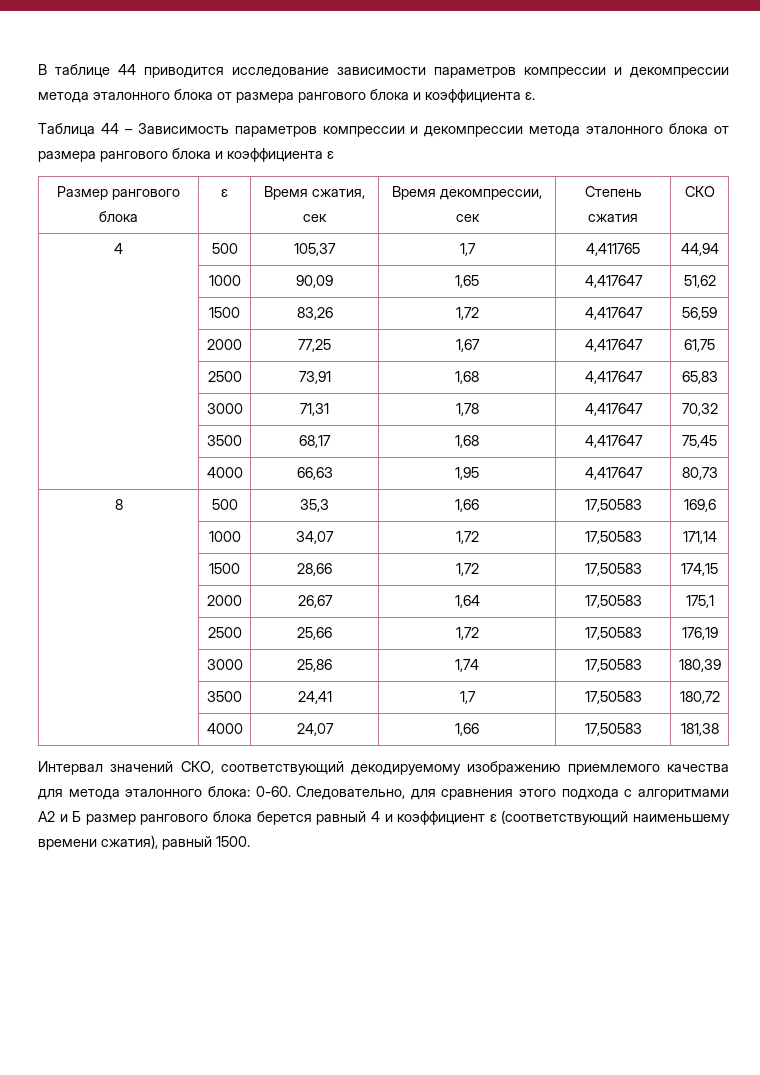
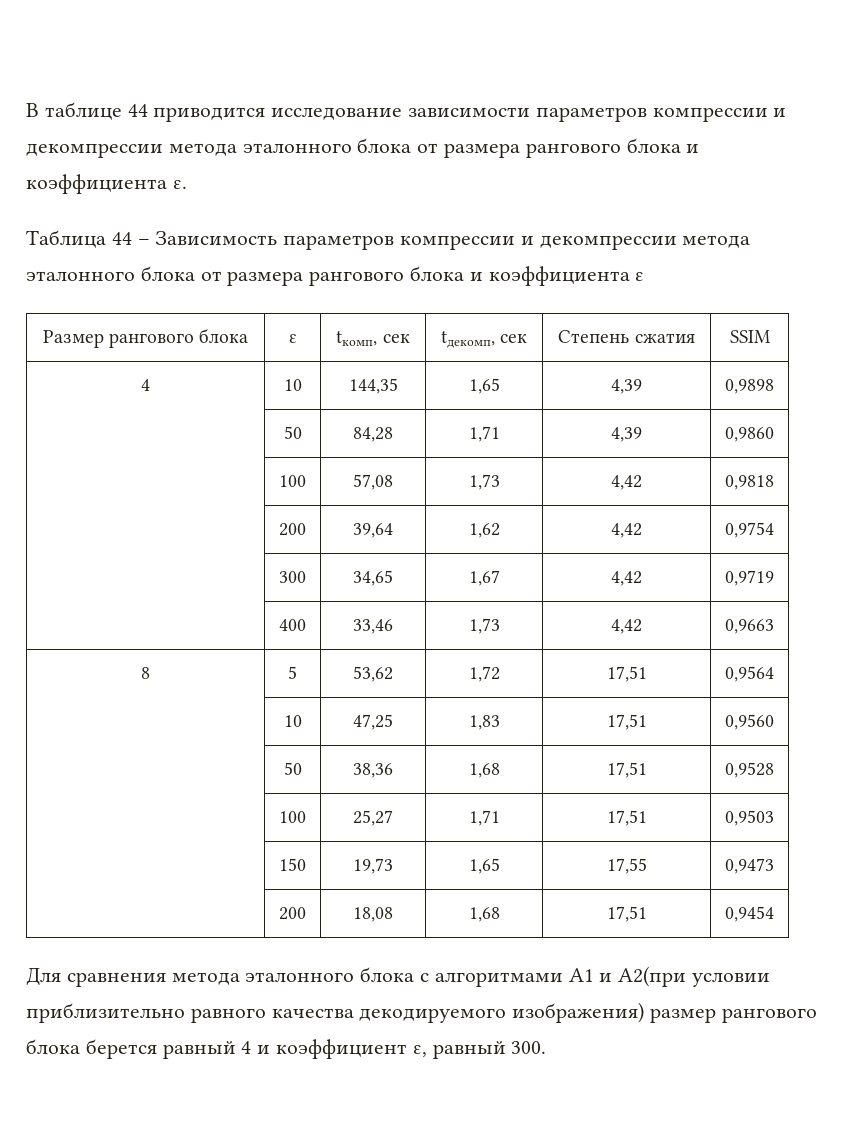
[264,186,365,200] [303,214,327,222] [392,186,542,200] Время сжатия, сек | Время декомпрессии, -> [336,331,410,346] [440,331,495,348] tкомп, сек | tдекомп,
[684,186,715,197] СКО -> [729,330,770,343] SSIM
[211,243,238,254] [294,243,336,256] [459,243,476,256] [586,243,641,256] [680,243,719,256] [208,275,241,286] [296,275,333,288] [455,275,479,288] [584,275,643,288] [683,275,716,288] [209,307,240,318] [296,307,333,320] [455,307,479,320] [584,307,643,320] [682,307,718,320] [207,339,242,350] [298,339,331,352] [455,339,480,352] [584,339,643,352] [684,339,716,352] [207,371,242,382] [298,371,331,384] [455,371,479,384] [584,371,643,384] [681,371,718,384] [206,403,243,414] [300,403,329,416] [455,403,479,416] [584,403,643,416] [681,403,718,416] [207,435,242,446] [299,435,331,448] [455,435,479,448] [584,435,643,448] [682,435,718,448] [206,467,243,478] [296,467,333,480] [455,467,479,480] [584,467,643,480] [681,467,718,480] [114,499,123,510] [211,499,238,510] [300,499,329,512] [455,499,479,512] [584,499,642,512] [683,499,716,512] [208,531,241,542] [296,531,334,544] [455,531,479,544] [584,531,642,544] [682,531,717,544] [209,563,240,574] [297,563,332,576] [455,563,479,576] [584,563,642,576] [681,563,719,576] [207,595,242,606] [297,595,333,608] [454,595,480,608] [584,595,642,608] [685,595,714,608] [207,627,242,638] [297,627,332,640] [455,627,479,640] [584,627,642,640] [681,627,718,640] [206,659,243,670] [297,659,332,672] [455,659,479,672] [584,659,642,672] [678,659,721,672] [207,691,242,702] [297,691,332,704] [459,691,476,704] [584,691,642,704] [679,691,720,704] [206,723,243,734] [296,723,334,736] [455,723,479,736] [584,723,642,736] [680,723,719,736] [38,761,729,775] [38,786,729,800] [38,811,82,822] 500 | 105,37 | 1,7 | 4,411765 | 44,94 // | 1000 | 90,09 | 1,65 | 4,417647 | 51,62 // | 1500 | 83,26 | 1,72 | 4,417647 | 56,59 // | 2000 | 77,25 | 1,67 | 4,417647 | 61,75 // | 2500 | 73,91 | 1,68 | 4,417647 | 65,83 // | 3000 | 71,31 | 1,78 | 4,417647 | 70,32 // | 3500 | 68,17 | 1,68 | 4,417647 | 75,45 // | 4000 | 66,63 | 1,95 | 4,417647 | 80,73 // 8 | 500 | 35,3 | 1,66 | 17,50583 | 169,6 // | 1000 | 34,07 | 1,72 | 17,50583 | 171,14 // | 1500 | 28,66 | 1,72 | 17,50583 | 174,15 // | 2000 | 26,67 | 1,64 | 17,50583 | 175,1 // | 2500 | 25,66 | 1,72 | 17,50583 | 176,19 // | 3000 | 25,86 | 1,74 | 17,50583 | 180,39 // | 3500 | 24,41 | 1,7 | 17,50583 | 180,72 // | 4000 | 24,07 | 1,66 | 17,50583 | 181,38 // Интервал значений СКО, соответствующий декодируемому изображению приемлемого качества для метода эталонного блока: 0-60. Следовательно, для сравнения этого подхода с алгоритмами А2 и Б -> [283,379,302,391] [348,378,398,394] [468,378,500,394] [611,379,642,394] [725,379,774,394] [283,426,302,439] [353,427,393,442] [468,426,500,442] [611,427,642,442] [725,427,774,442] [279,475,306,487] [353,474,393,490] [468,474,500,490] [611,475,642,490] [725,475,774,490] [279,523,306,536] [353,523,393,538] [468,523,500,538] [611,523,642,538] [725,522,774,538] [279,571,306,583] [353,570,393,586] [468,570,500,586] [611,571,642,586] [725,570,774,586] [279,619,306,631] [353,619,393,634] [468,618,500,634] [611,619,642,634] [725,619,774,634] [141,667,150,679] [288,666,297,679] [353,666,393,682] [468,666,500,682] [606,666,647,682] [725,666,774,682] [283,715,302,727] [353,714,393,730] [468,715,500,730] [606,714,647,730] [725,714,774,730] [283,762,302,775] [353,763,393,778] [468,763,500,778] [606,762,647,778] [725,762,774,778] [279,811,306,823] [353,810,393,826] [468,810,500,826] [606,810,647,826] [725,810,774,826] [279,858,306,871] [353,858,393,874] [468,858,500,874] [606,858,647,874] [725,858,774,874] [279,907,306,920] [353,907,393,922] [468,907,500,922] [606,906,647,922] [725,906,774,922] [26,966,771,987] [26,1002,645,1023] 10 | 144,35 | 1,65 | 4,39 | 0,9898 // | 50 | 84,28 | 1,71 | 4,39 | 0,9860 // | 100 | 57,08 | 1,73 | 4,42 | 0,9818 // | 200 | 39,64 | 1,62 | 4,42 | 0,9754 // | 300 | 34,65 | 1,67 | 4,42 | 0,9719 // | 400 | 33,46 | 1,73 | 4,42 | 0,9663 // 8 | 5 | 53,62 | 1,72 | 17,51 | 0,9564 // | 10 | 47,25 | 1,83 | 17,51 | 0,9560 // | 50 | 38,36 | 1,68 | 17,51 | 0,9528 // | 100 | 25,27 | 1,71 | 17,51 | 0,9503 // | 150 | 19,73 | 1,65 | 17,55 | 0,9473 // | 200 | 18,08 | 1,68 | 17,51 | 0,9454 // Для сравнения метода эталонного блока с алгоритмами А1 и А2(при условии приблизительно равного качества декодируемого изображения)
[489,810,731,825] [38,835,250,850] ε (соответствующий наименьшему времени сжатия), равный 1500. -> [412,1041,547,1059] ε, равный 300.

